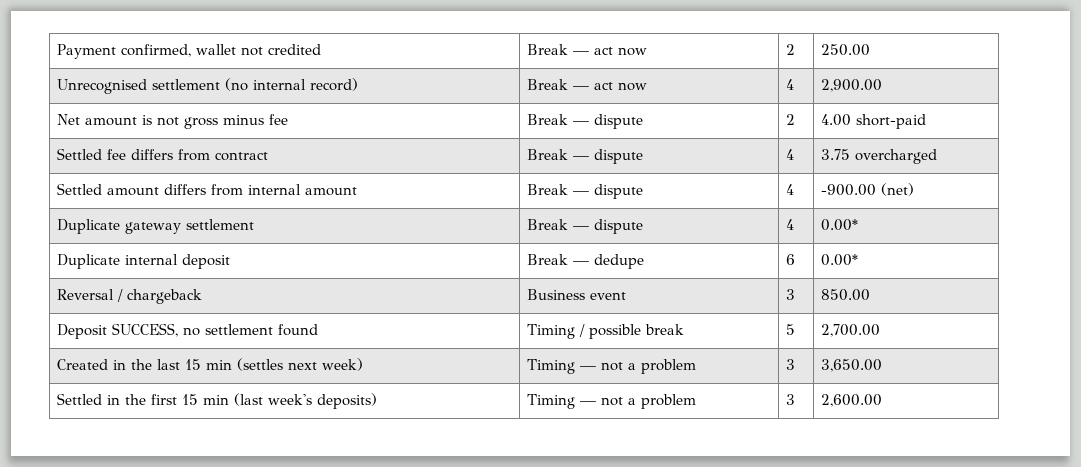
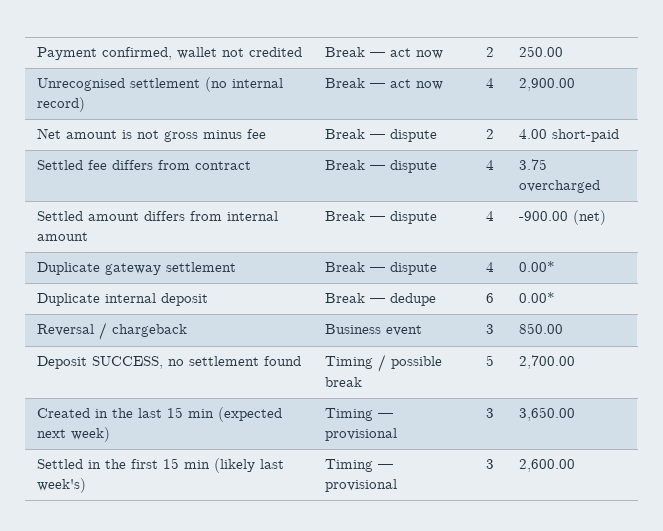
[236,358,283,371] (settles -> [217,407,282,422] (expected
[600,359,696,374] not a problem -> [324,428,397,441] provisional
[233,393,377,409] [526,394,696,409] (last week's deposits) | Timing — not a problem -> [213,458,284,473] [36,478,86,493] [324,459,393,472] [324,479,397,492] (likely last week's) | Timing — provisional

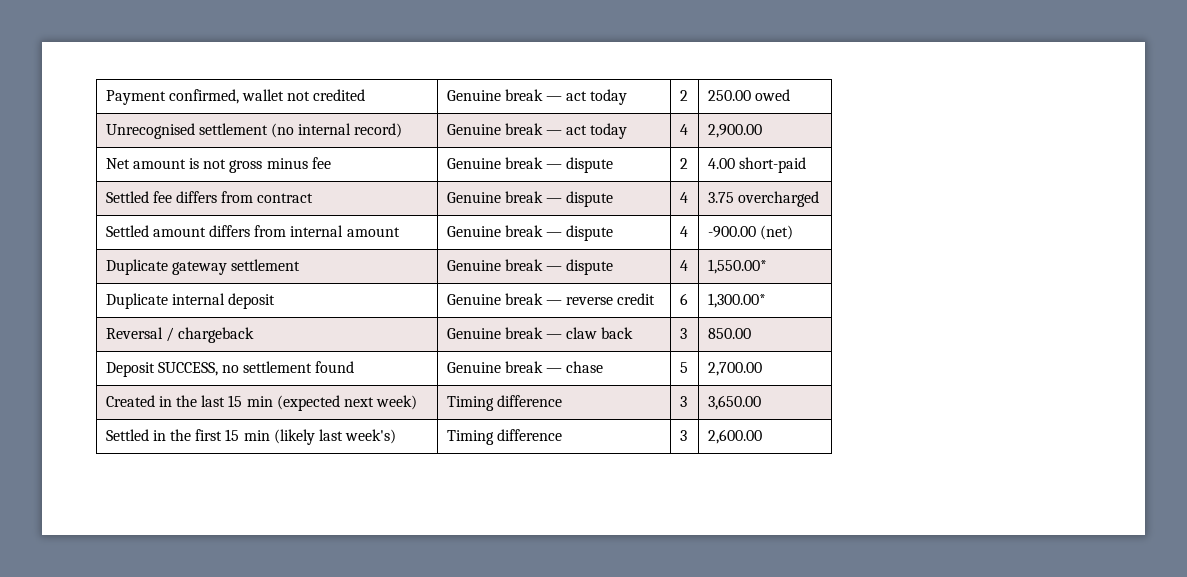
[324,47,443,59] Break — act now -> [446,89,628,105] Genuine break — act today
(563, 51) none -> [754,89,790,101] owed
[324,78,443,90] Break — act now -> [446,123,628,139] Genuine break — act today
[324,129,365,139] Break -> [446,157,543,169] Genuine break
[324,160,365,170] Break -> [446,191,543,203] Genuine break
[324,211,365,221] Break -> [446,225,543,237] Genuine break
[324,262,437,275] [485,262,494,272] [518,261,555,272] Break — dispute | 4 | 0.00* -> [446,259,614,275] [679,260,688,271] [707,259,767,274] Genuine break — dispute | 4 | 1,550.00*
[324,293,436,306] Break — dedupe -> [446,293,656,305] Genuine break — reverse credit
[518,292,555,303] 0.00* -> [707,293,766,308] 1,300.00*
[324,324,422,336] Business event -> [446,327,634,339] Genuine break — claw back
[324,354,442,372] [324,377,362,387] Timing / possible break -> [446,361,604,373] Genuine break — chase
[377,413,393,418] [324,428,397,441] — provisional -> [496,395,562,407] difference
[377,464,393,469] [324,479,397,492] — provisional -> [496,429,562,441] difference

